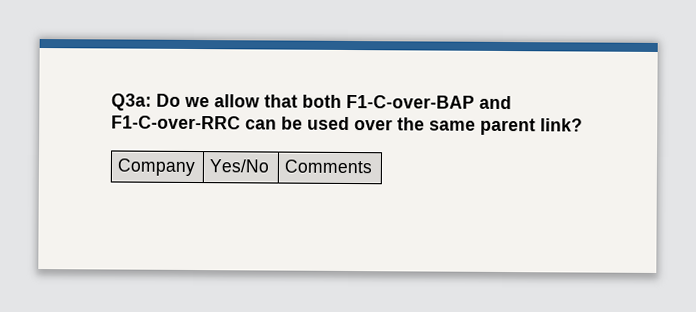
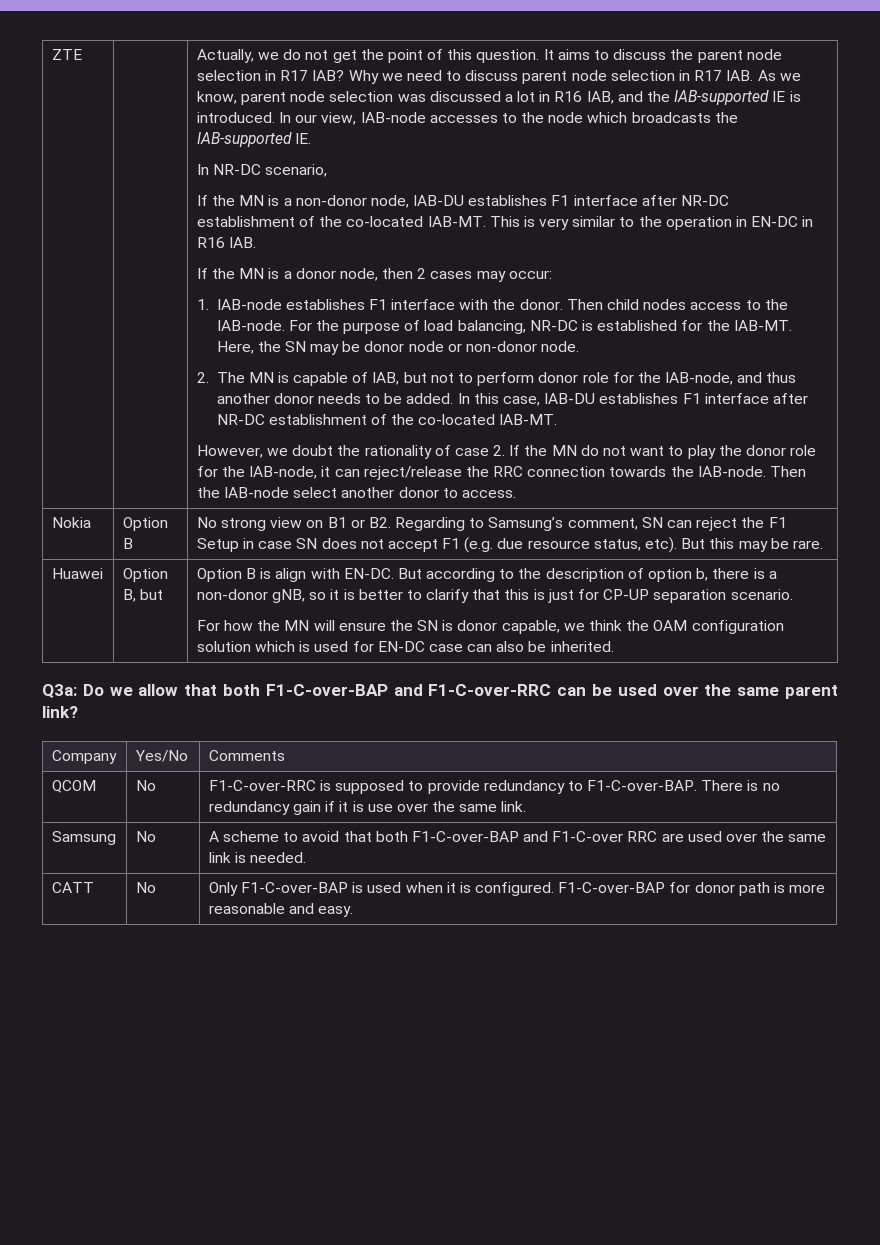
(111, 102) none -> [51,49,82,60] [196,49,782,63] [196,70,801,84] [196,90,801,105] [196,112,738,125] [196,132,311,147] [196,164,328,177] [196,195,729,208] [196,216,814,230] [196,237,256,248] [196,268,552,282] [196,299,788,310] [216,320,792,334] [216,341,580,355] [196,372,797,386] [216,393,808,406] [216,414,558,425] [196,445,817,459] [196,466,806,480] [196,487,516,498] [51,517,91,528] [122,517,168,531] [122,538,133,549] [196,517,787,531] [196,537,823,553] [51,568,103,579] [122,568,168,582] [122,589,163,602] [196,568,777,582] [196,589,793,603] [196,620,784,634] [196,641,614,652] ZTE | | Actually, we do not get the point of this question. It aims to discuss the parent node selection in R17 IAB? Why we need to discuss parent node selection in R17 IAB. As we know, parent node selection was discussed a lot in R16 IAB, and the IAB-supported IE is introduced. In our view, IAB-node accesses to the node which broadcasts the IAB-supported IE. // In NR-DC scenario, // If the MN is a non-donor node, IAB-DU establishes F1 interface after NR-DC establishment of the co-located IAB-MT. This is very similar to the operation in EN-DC in R16 IAB. // If the MN is a donor node, then 2 cases may occur: // 1. IAB-node establishes F1 interface with the donor. Then child nodes access to the IAB-node. For the purpose of load balancing, NR-DC is established for the IAB-MT. Here, the SN may be donor node or non-donor node. // 2. The MN is capable of IAB, but not to perform donor role for the IAB-node, and thus another donor needs to be added. In this case, IAB-DU establishes F1 interface after NR-DC establishment of the co-located IAB-MT. // However, we doubt the rationality of case 2. If the MN do not want to play the donor role for the IAB-node, it can reject/release the RRC connection towards the IAB-node. Then the IAB-node select another donor to access. // Nokia | Option B | No strong view on B1 or B2. Regarding to Samsung’s comment, SN can reject the F1 Setup in case SN does not accept F1 (e.g. due resource status, etc). But this may be rare. // Huawei | Option B, but | Option B is align with EN-DC. But according to the description of option b, there is a non-donor gNB, so it is better to clarify that this is just for CP-UP separation scenario. // For how the MN will ensure the SN is donor capable, we think the OAM configuration solution which is used for EN-DC case can also be inherited. //
(373, 166) none -> [51,780,96,793] [135,780,156,791] [208,780,780,794] [208,801,527,815] [51,831,116,845] [135,831,156,842] [208,831,827,842] [208,852,307,863] [51,882,94,893] [135,882,156,893] [208,882,826,896] [208,903,354,917] // QCOM | No | F1-C-over-RRC is supposed to provide redundancy to F1-C-over-BAP. There is no redundancy gain if it is use over the same link. // Samsung | No | A scheme to avoid that both F1-C-over-BAP and F1-C-over RRC are used over the same link is needed. // CATT | No | Only F1-C-over-BAP is used when it is configured. F1-C-over-BAP for donor path is more reasonable and easy.

